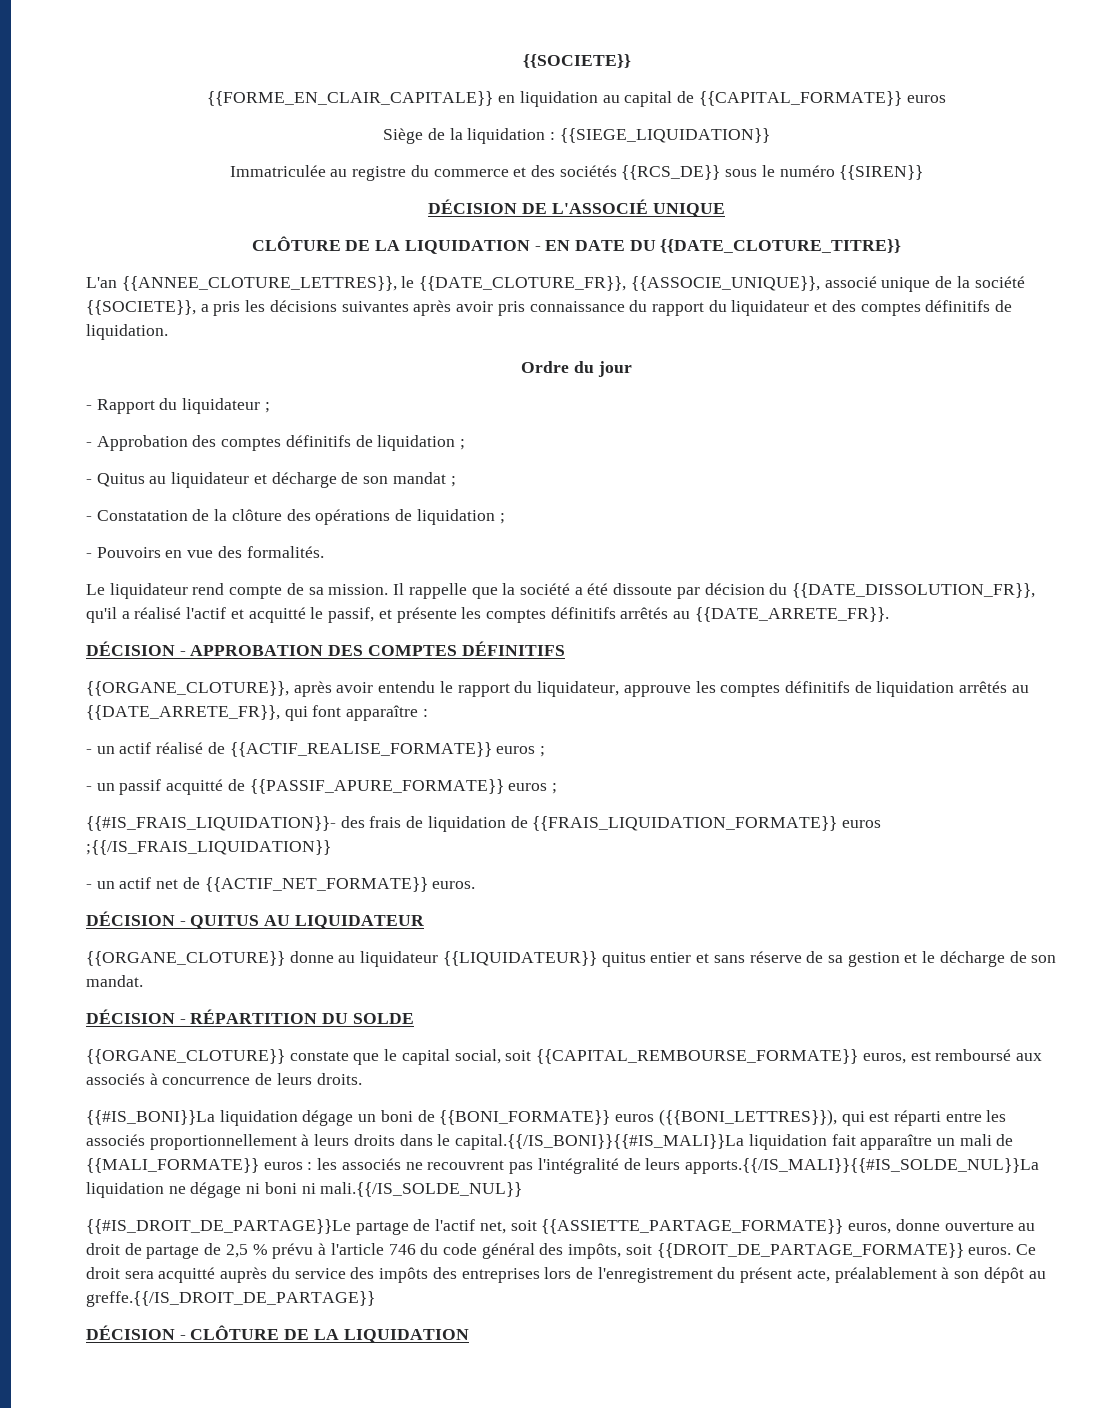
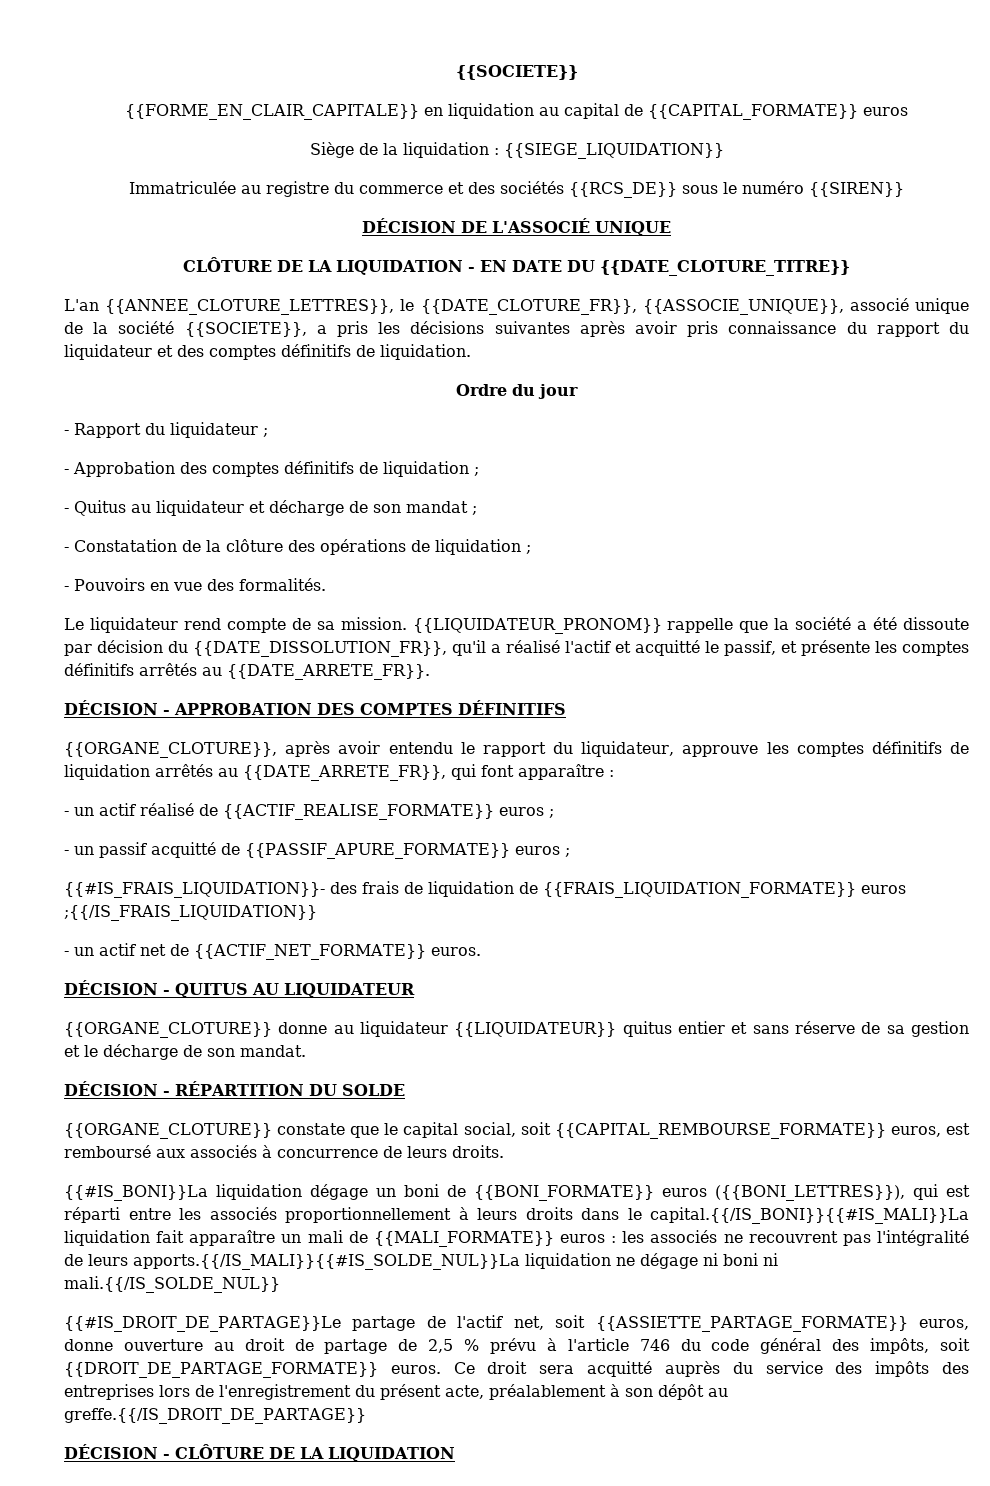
[393,583,405,595] Il -> [412,618,662,634] {{LIQUIDATEUR_PRONOM}}

